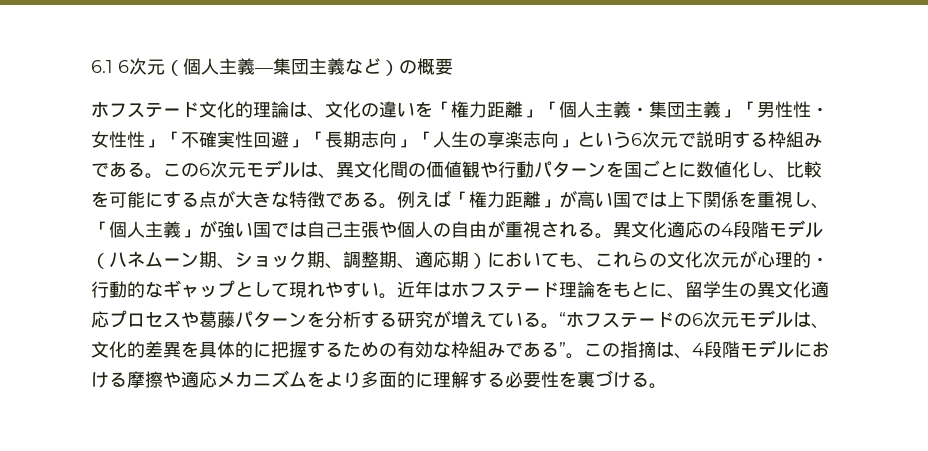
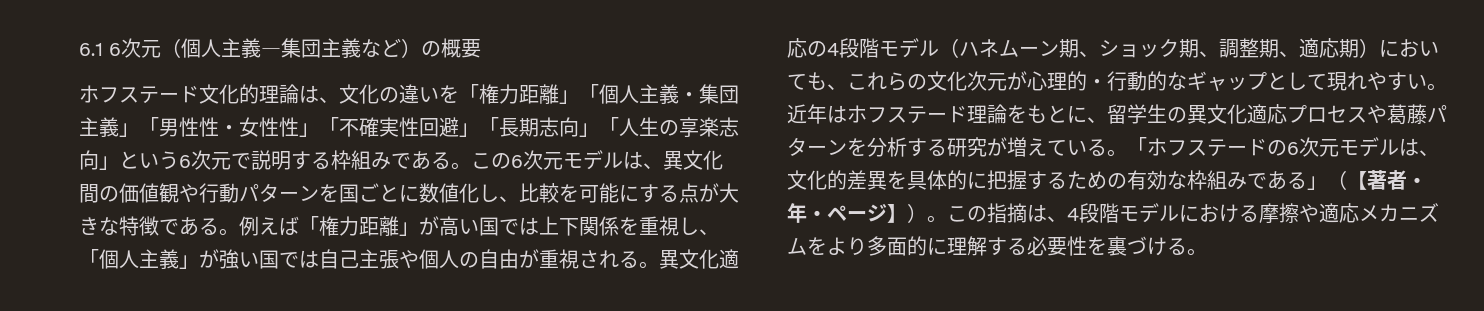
[559,312,566,326] “ -> [1127,137,1147,155] 「
[559,342,566,356] ” -> [1307,170,1427,190] [787,203,927,223] 」（【著者・年・ページ】）

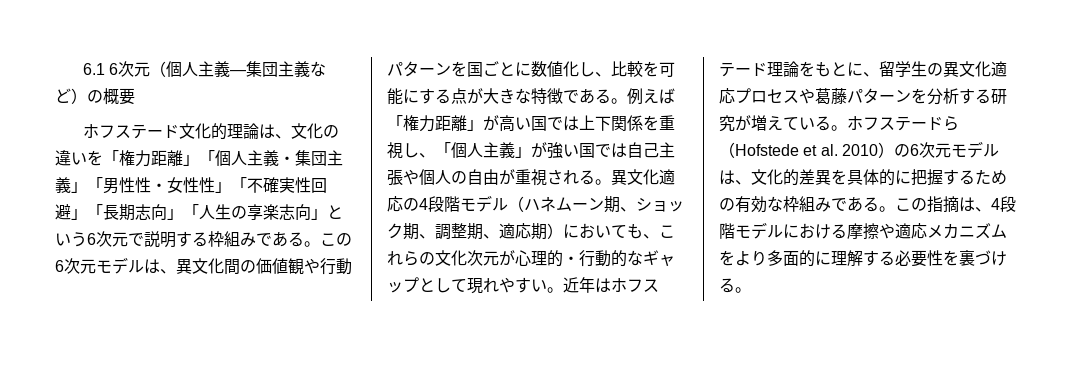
[1127,137,1267,157] 「ホフステード -> [847,116,959,131] [719,142,894,158] ホフステードら（Hofstede et al. 2010）
[1307,170,1427,190] [787,203,927,223] 」（【著者・年・ページ】） -> (879, 204) none

